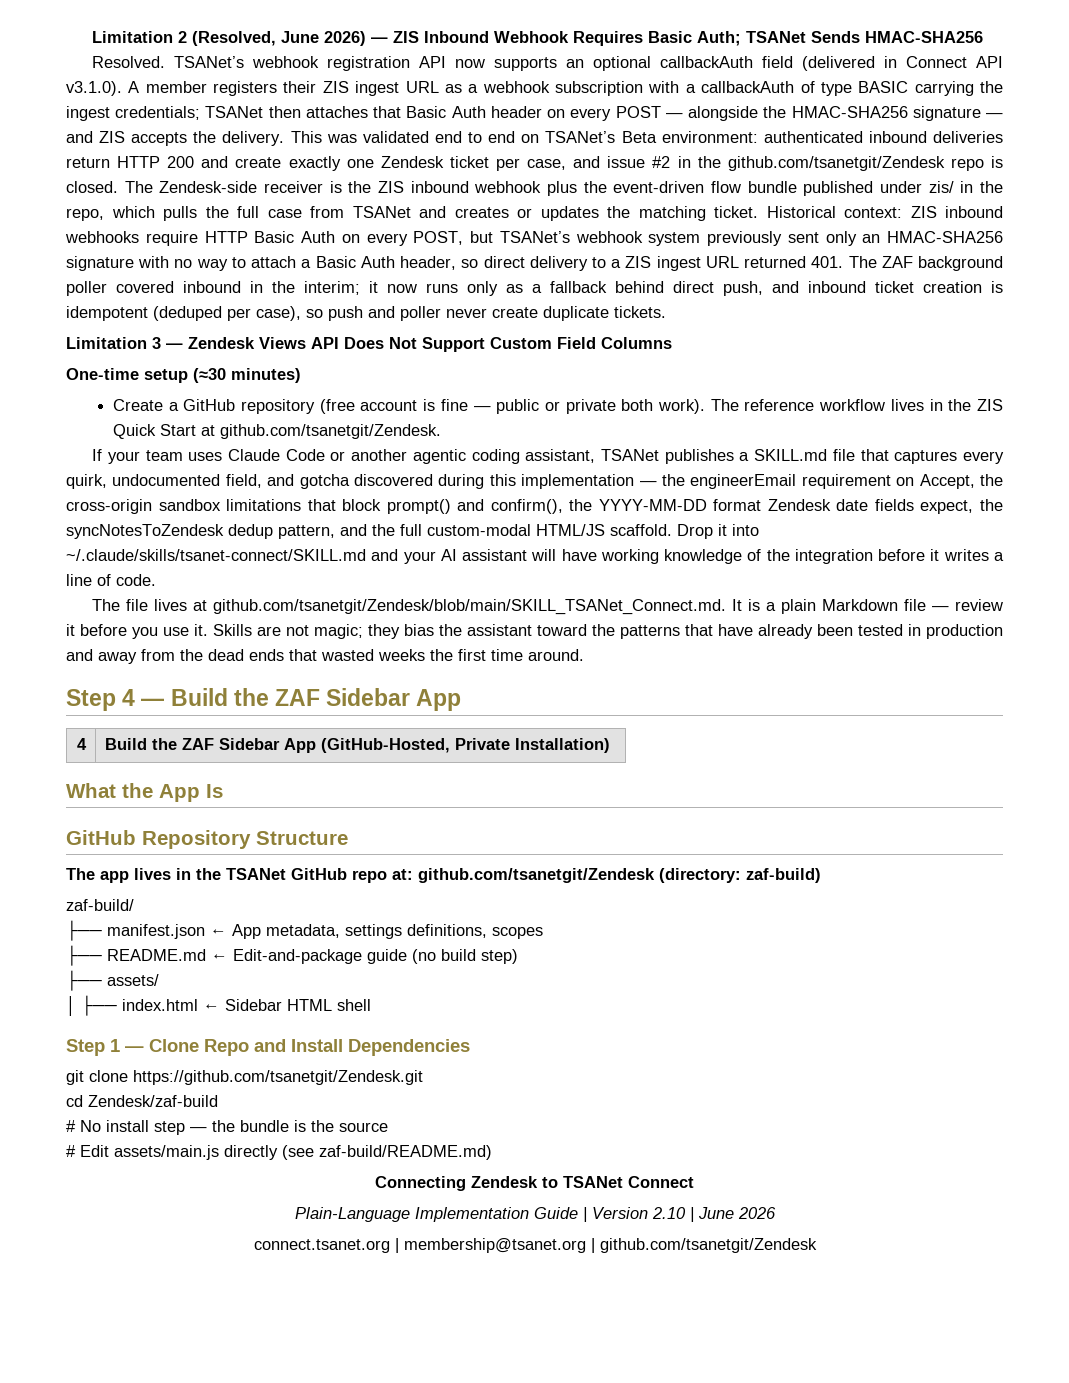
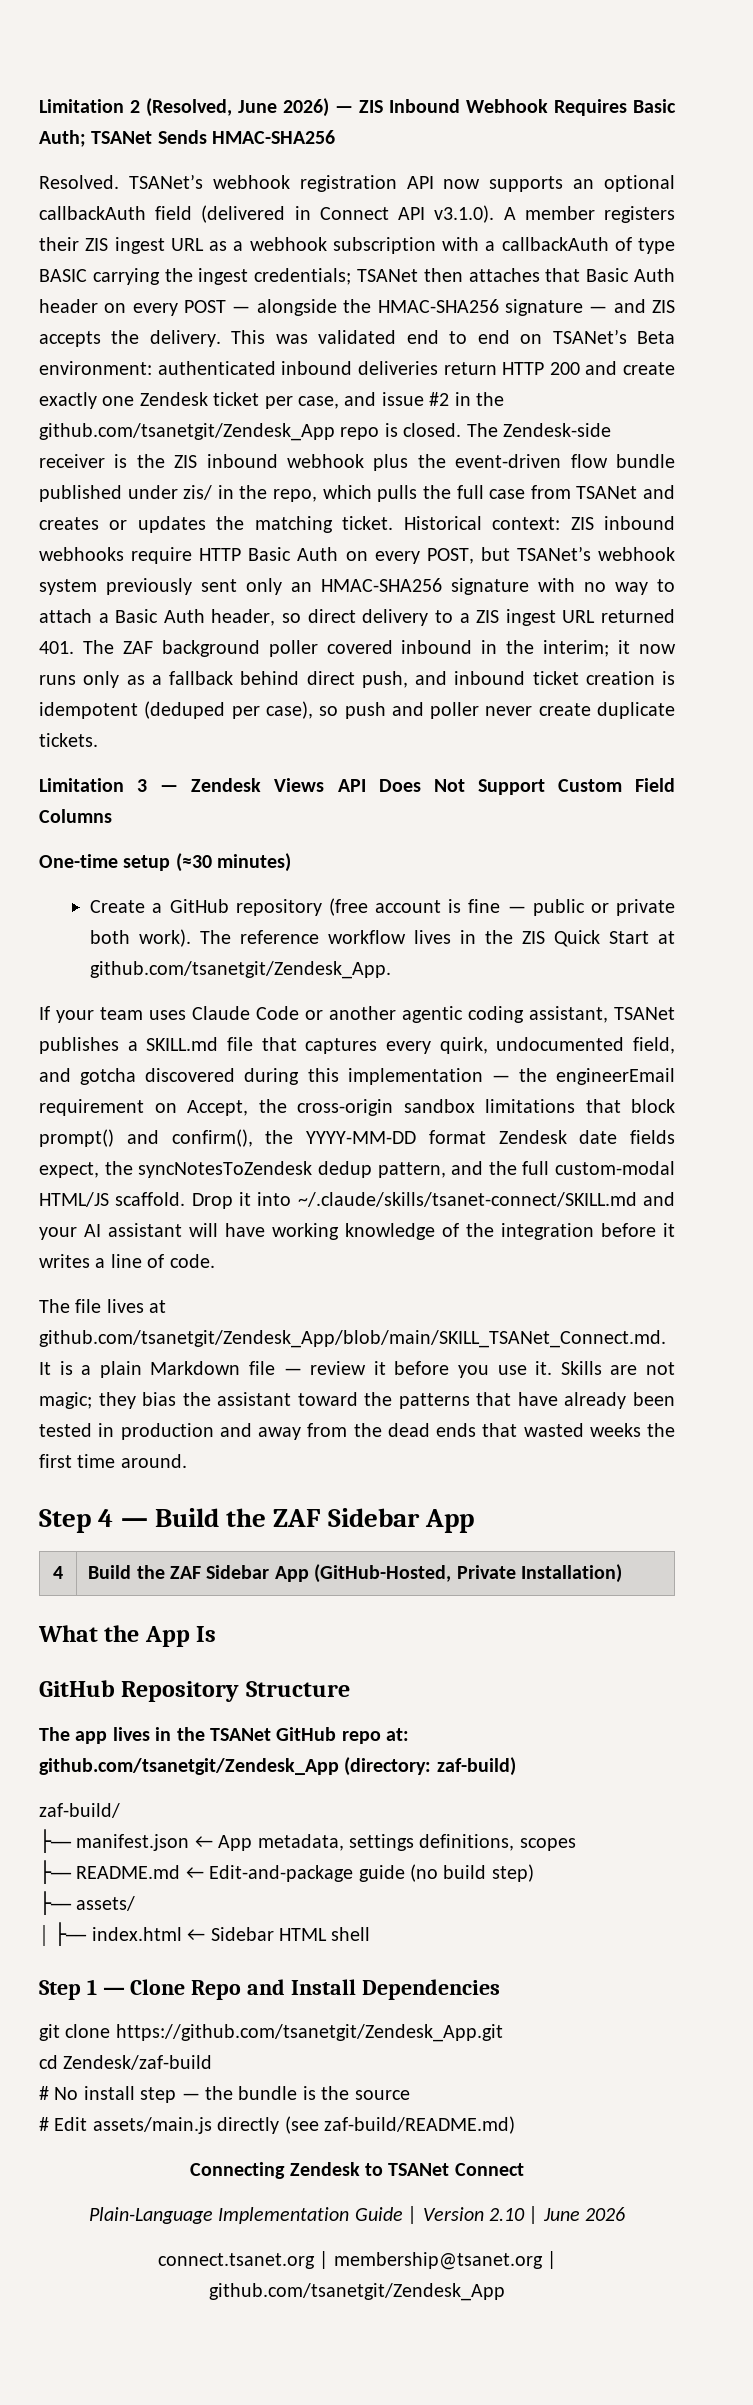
[727,156,945,171] github.com/tsanetgit/Zendesk -> [39,423,335,441] github.com/tsanetgit/Zendesk_App
[219,424,441,439] github.com/tsanetgit/Zendesk. -> [90,961,392,979] github.com/tsanetgit/Zendesk_App.
[213,599,727,615] github.com/tsanetgit/Zendesk/blob/main/SKILL_TSANet_Connect.md. -> [39,1330,666,1348] github.com/tsanetgit/Zendesk_App/blob/main/SKILL_TSANet_Connect.md.
[418,868,655,883] github.com/tsanetgit/Zendesk -> [39,1758,339,1775] github.com/tsanetgit/Zendesk_App
[133,1070,423,1085] https://github.com/tsanetgit/Zendesk.git -> [115,2024,503,2042] https://github.com/tsanetgit/Zendesk_App.git
[599,1238,817,1253] github.com/tsanetgit/Zendesk -> [209,2283,505,2301] github.com/tsanetgit/Zendesk_App

